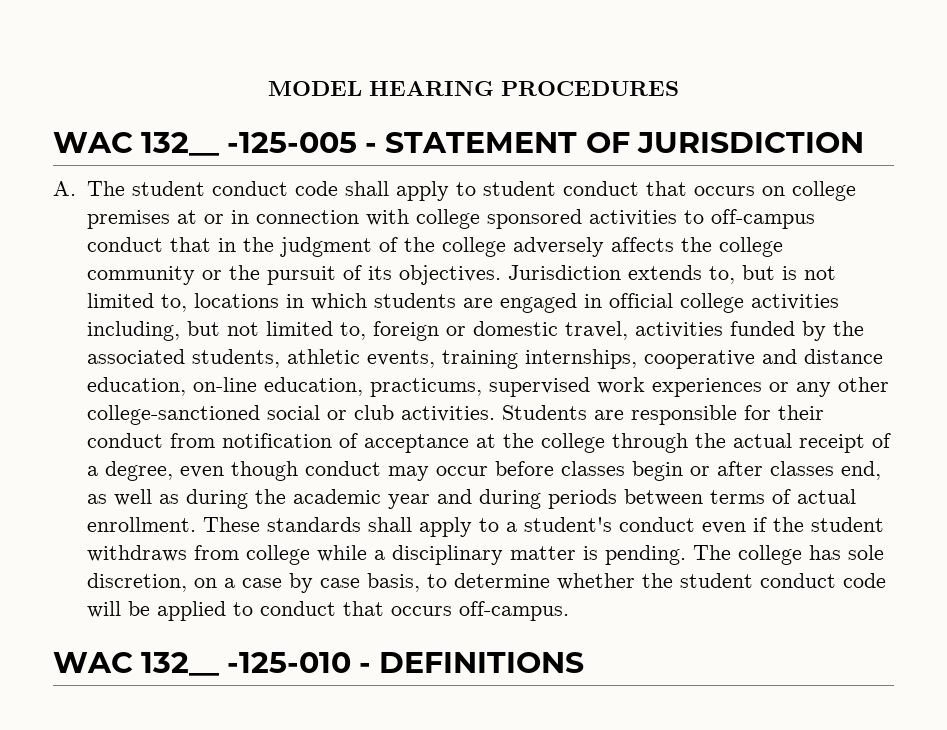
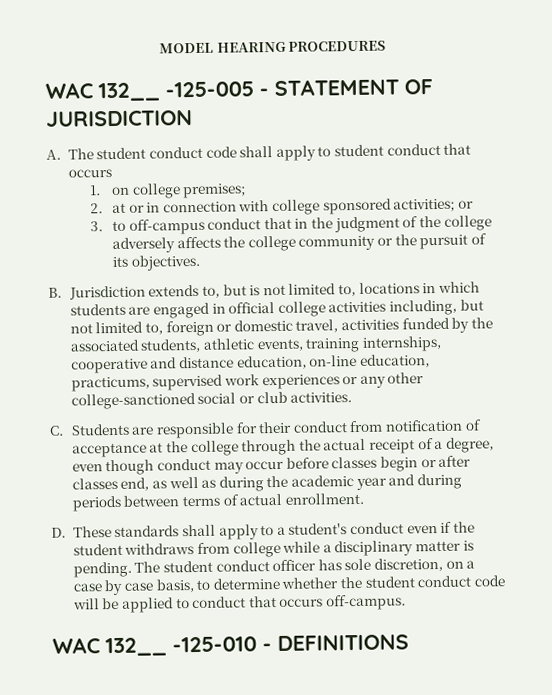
(755, 191) none -> [89,185,102,196] // 1.
[86,210,170,229] premises -> [182,183,247,199] [90,203,104,214] premises; // 2.
[588,210,677,226] activities -> [393,198,475,213] [90,221,104,232] activities; or // 3.
(501, 275) none -> [48,287,62,298] // B.
(495, 414) none -> [49,425,64,436] // C.
(196, 524) none -> [51,527,66,538] // D.
[737,545,802,565] college -> [162,559,317,573] student conduct officer

